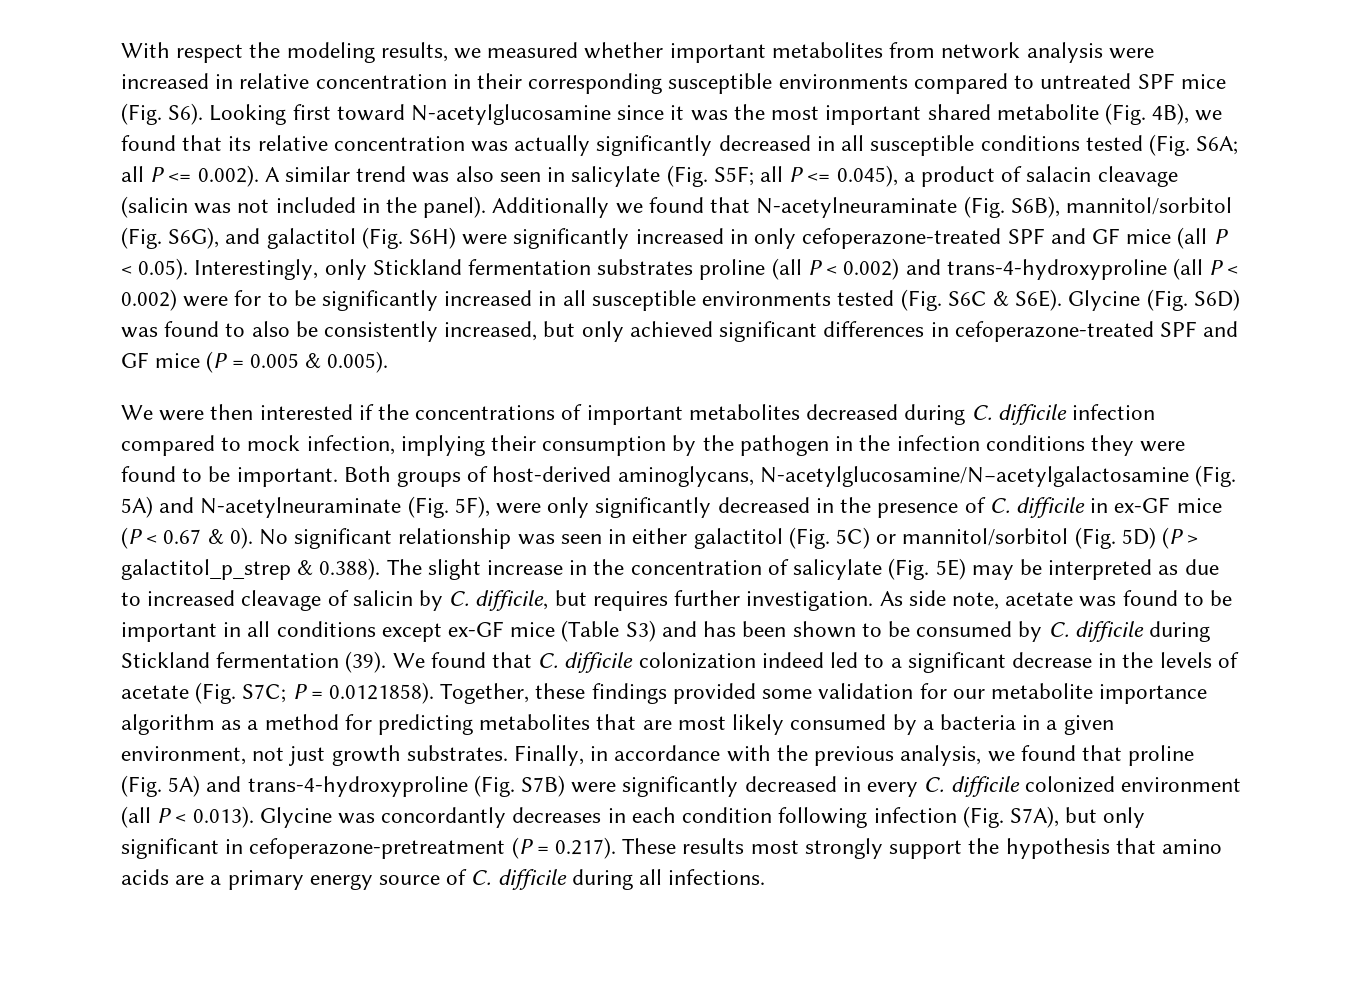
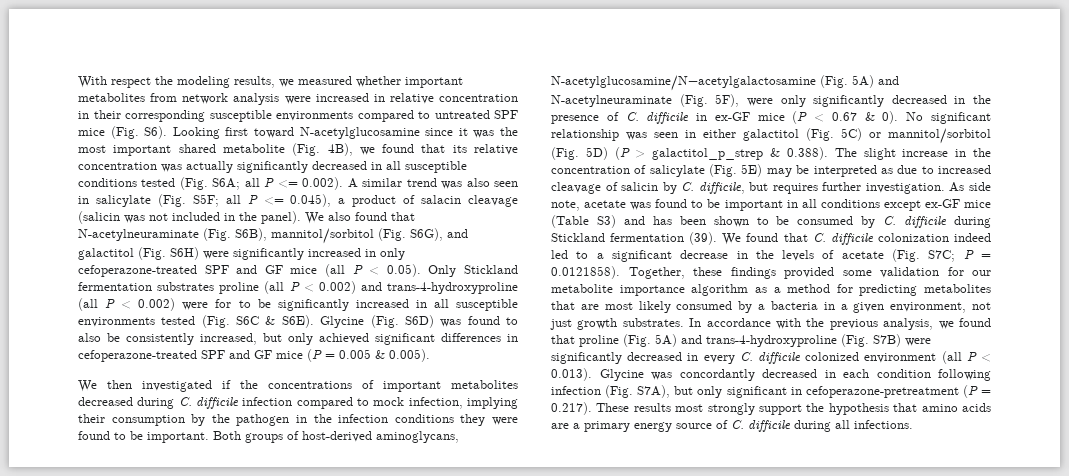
[492,197,643,218] Additionally we -> [305,212,351,224] We also
[194,259,367,280] Interestingly, only -> [428,265,457,277] Only
[159,404,353,421] were then interested -> [107,380,212,392] then investigated
[514,745,609,766] Finally, in -> [689,318,702,327] In
[512,807,602,823] decreases -> [762,369,817,378] decreased

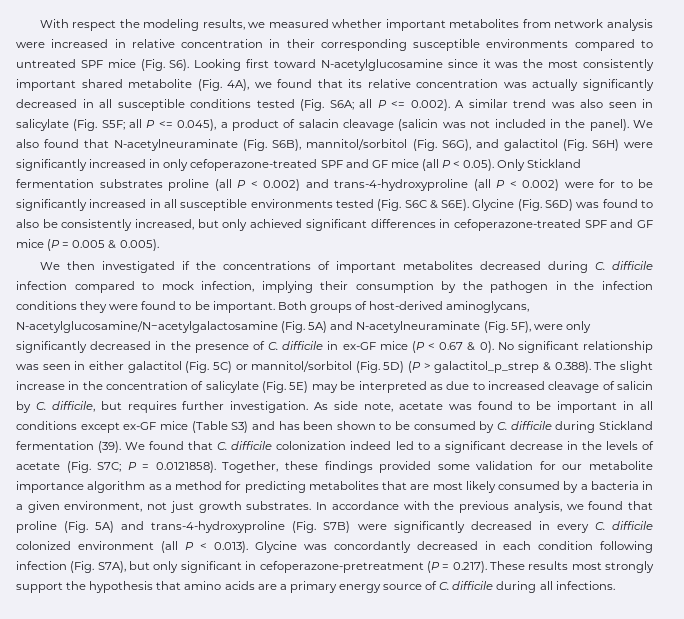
(106, 149) none -> [583,59,654,71] consistently
[327,143,353,156] 4B), -> [227,79,250,91] 4A),

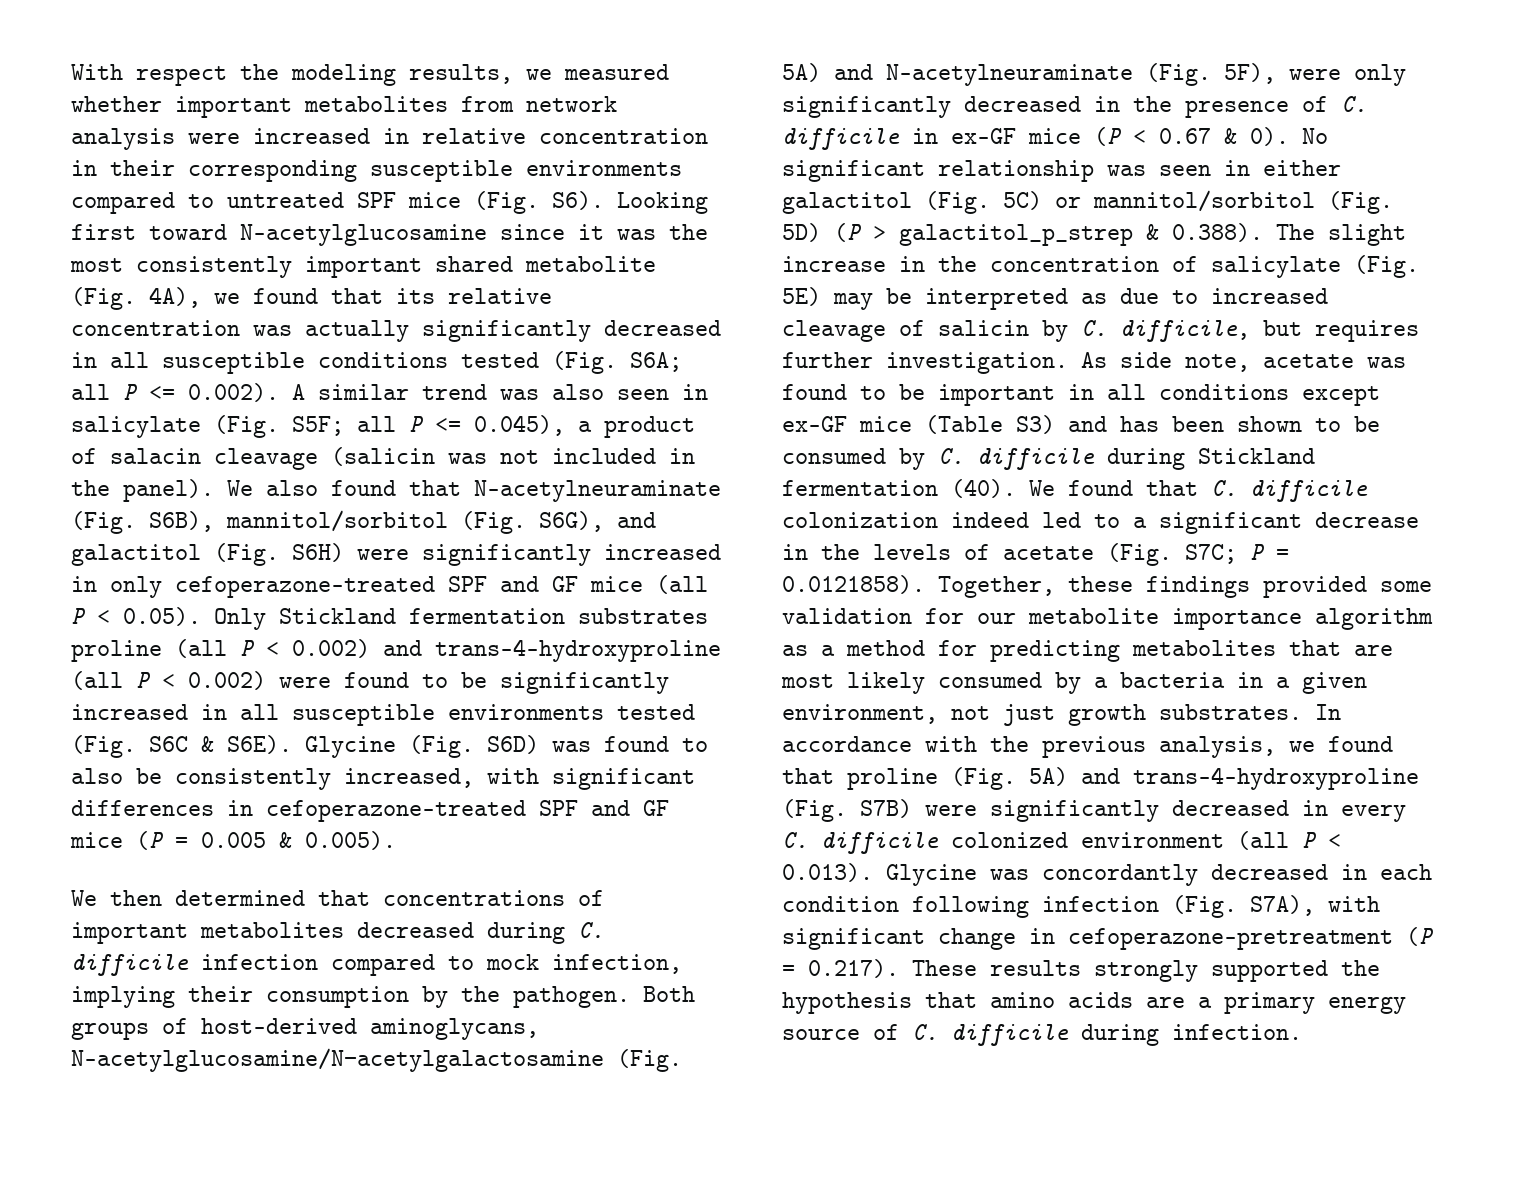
[599,179,615,188] for -> [344,672,409,688] found
[197,219,303,231] but only achieved -> [487,768,539,784] with
[101,261,216,273] investigated if the -> [175,890,370,906] determined that
[490,281,654,293] [16,301,275,313] pathogen in the infection conditions they were found to be important. -> [513,986,630,1008] pathogen.
[98,441,122,453] (39). -> [951,479,1016,498] (40).
[129,561,242,573] but only significant -> [1328,896,1380,912] [782,928,1016,950] with significant change
[571,561,654,573] [16,582,63,593] most strongly support -> [1094,960,1328,982] strongly supported
[539,581,615,590] all infections. -> [1172,1024,1302,1040] infection.

